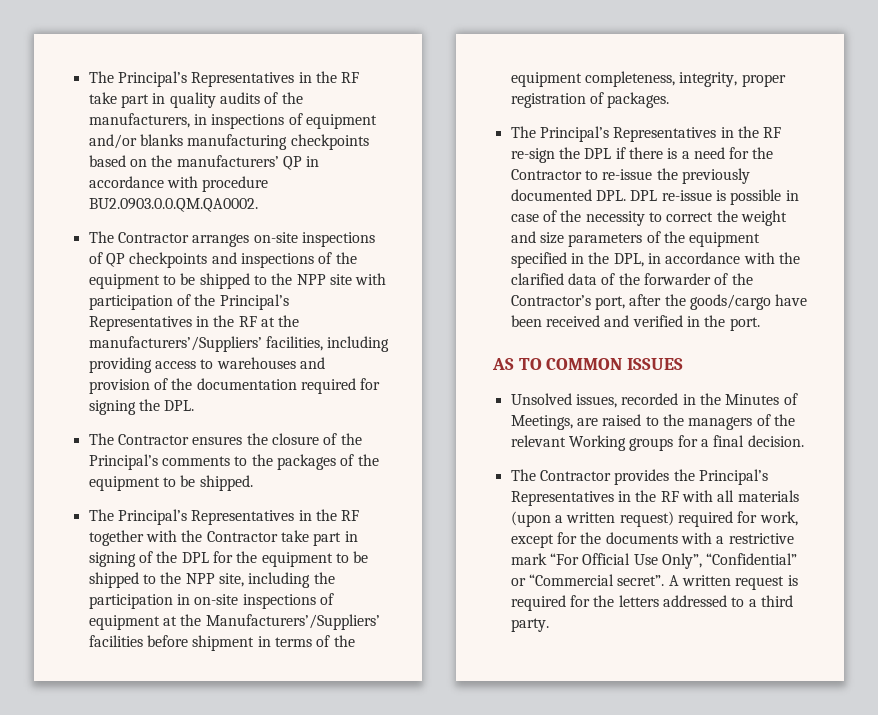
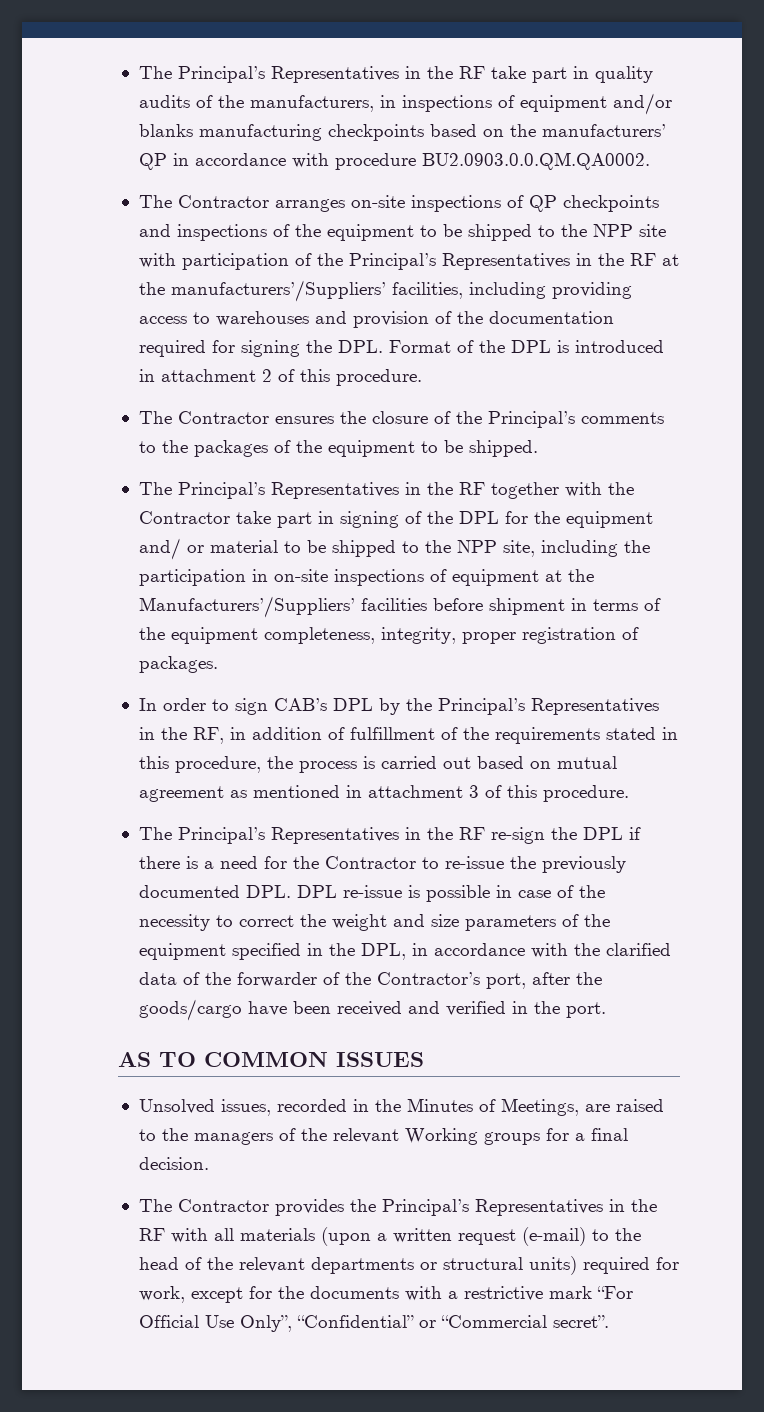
(195, 405) none -> [388,340,664,353] [138,369,422,386] Format of the DPL is introduced in attachment 2 of this procedure.
(333, 559) none -> [138,538,278,560] and/ or material
(670, 100) none -> [138,698,659,715] [138,727,678,744] [138,756,617,773] [138,785,629,802] // In order to sign CAB’s DPL by the Principal’s Representatives in the RF, in addition of fulfillment of the requirements stated in this procedure, the process is carried out based on mutual agreement as mentioned in attachment 3 of this procedure.
[619,511,674,527] request) -> [457,1227,641,1246] [138,1256,577,1275] request (e-mail) to the head of the relevant departments or structural units)
[668,575,798,590] [510,595,793,611] [510,618,549,632] A written request is required for the letters addressed to a third party. -> (609, 1321) none

